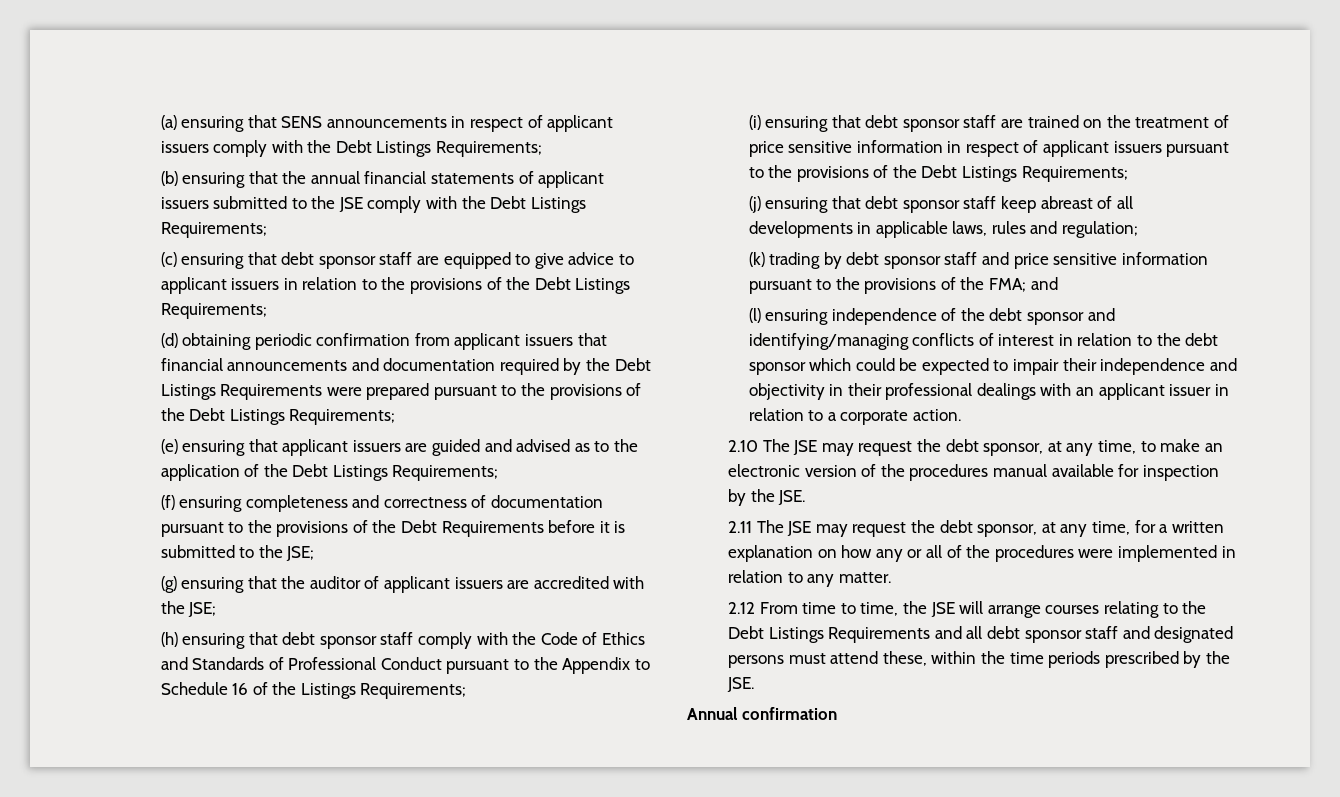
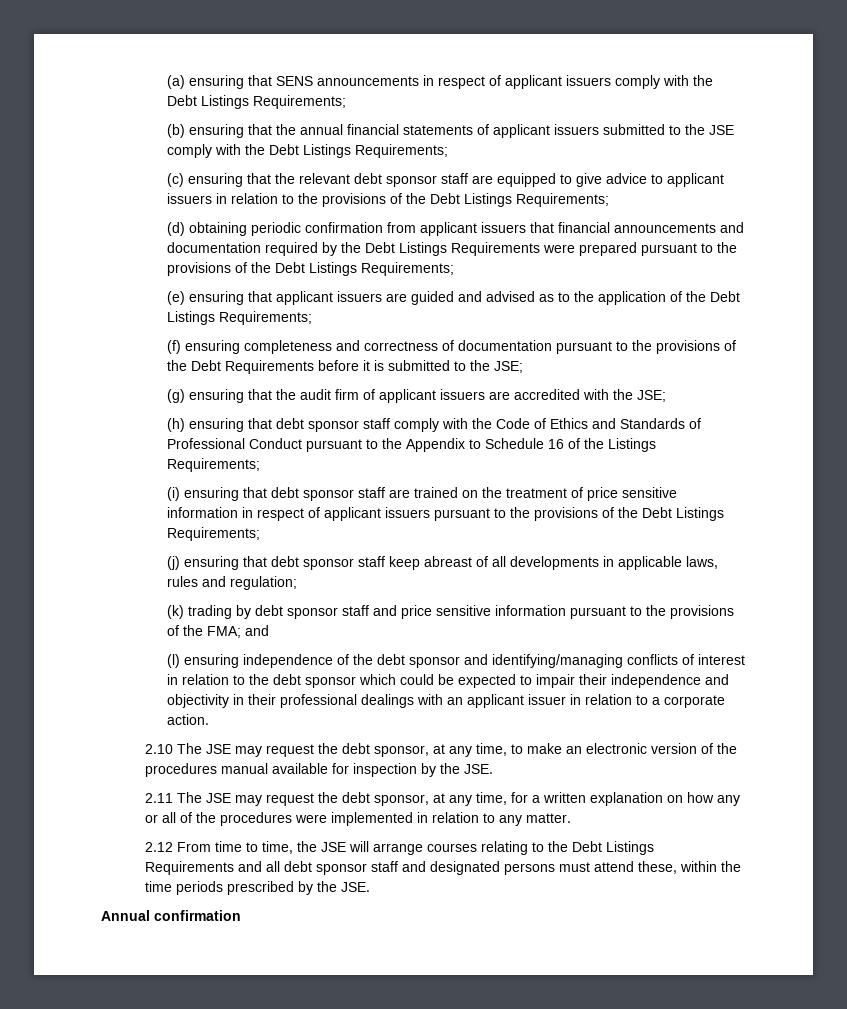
(277, 258) none -> [274,173,350,184] the relevant
[309,576,361,589] auditor -> [299,389,359,400] audit firm

